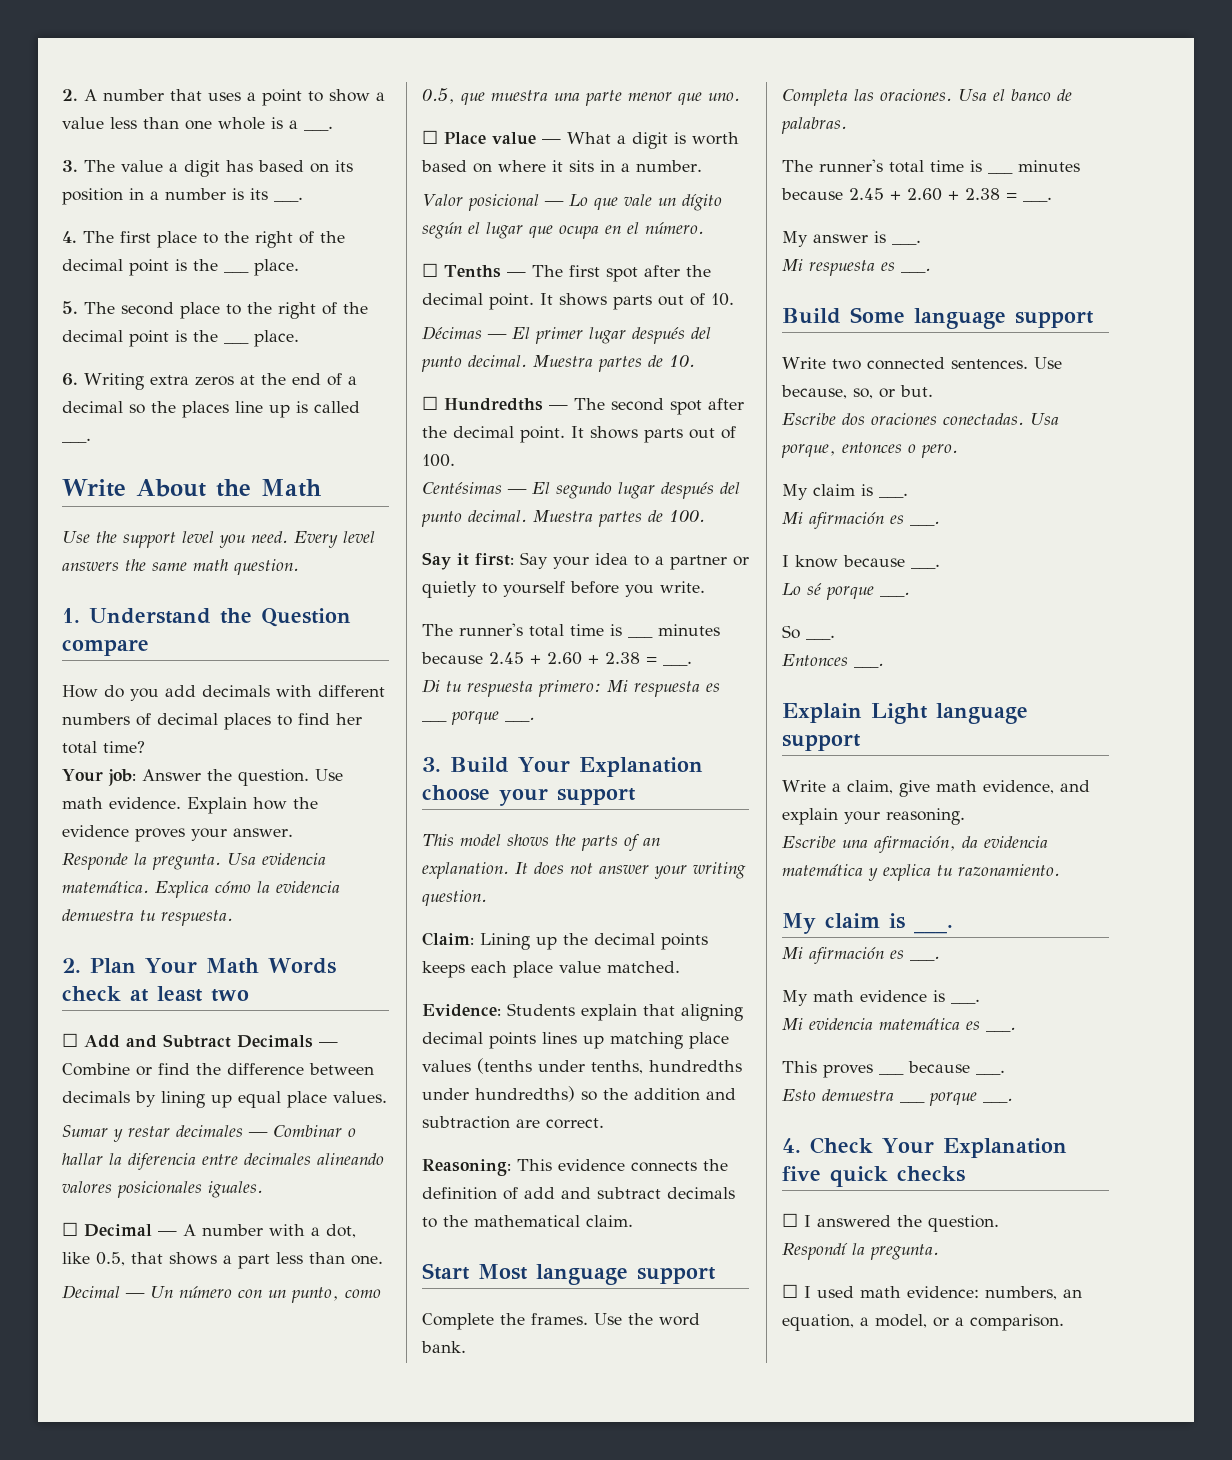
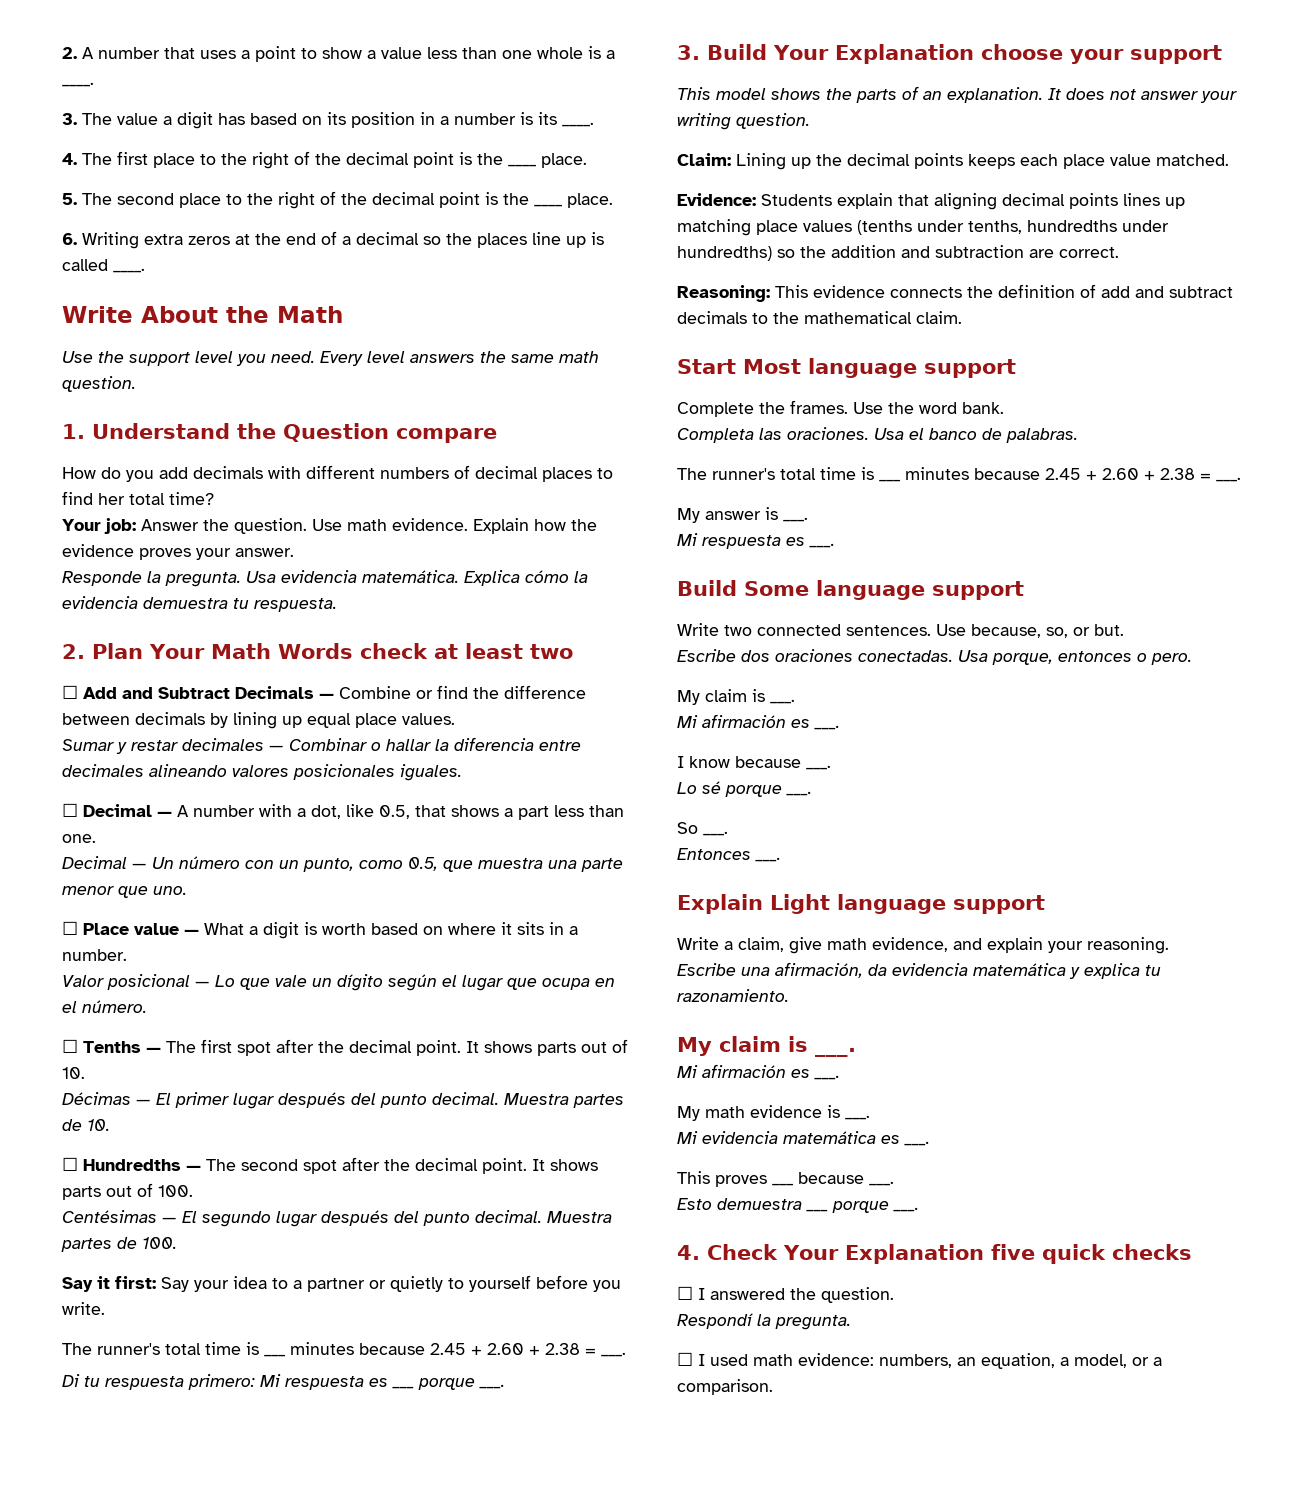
[304,126,333,131] ___. -> [62,82,94,87] ____.
[274,197,303,202] ___. -> [562,122,594,127] ____.
[224,271,249,273] ___ -> [508,164,536,167] ____
[224,342,249,344] ___ -> [534,204,562,207] ____
[62,438,91,443] ___. -> [113,268,145,273] ____.

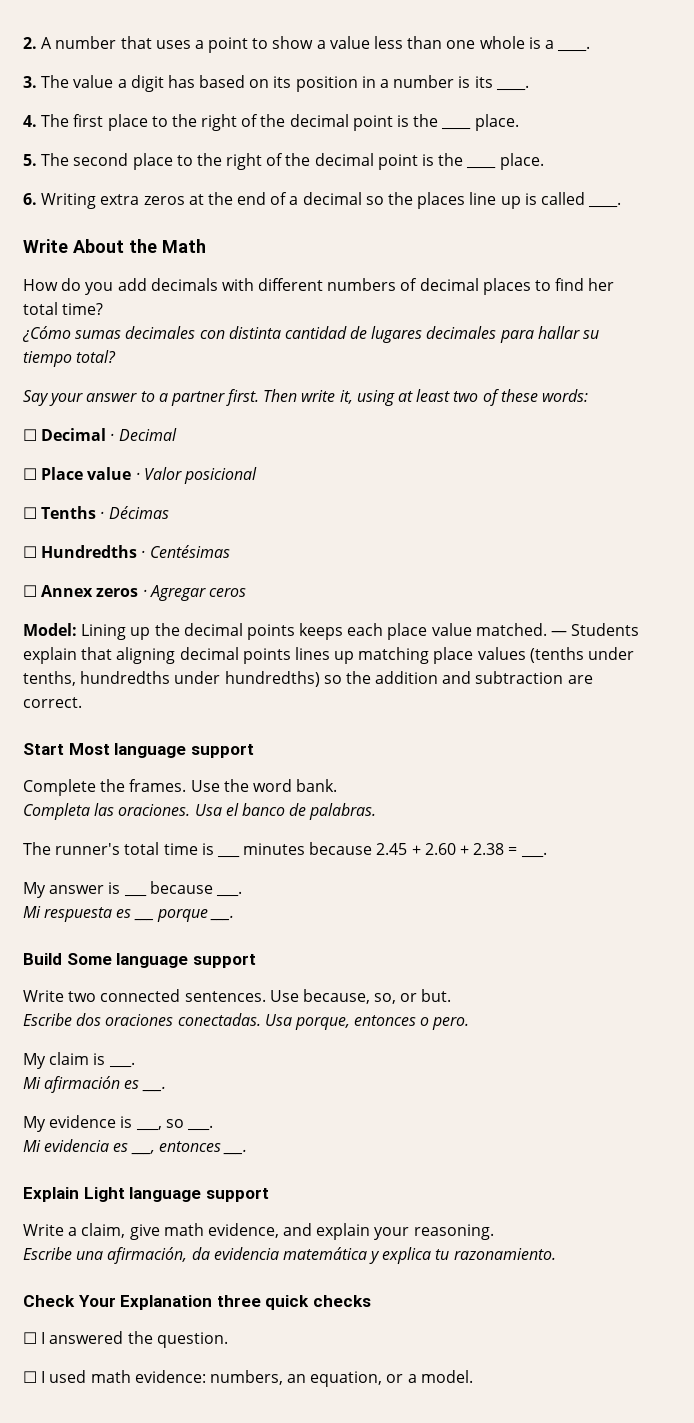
[62,351,599,366] [62,376,136,392] [62,423,497,443] // Use the support level you need. Every level answers the same math question. // 1. Understand the Question compare -> (206, 246) none
[62,518,597,534] [62,544,294,560] [62,570,588,587] [62,596,337,612] [62,643,573,659] [62,685,586,699] [62,712,455,729] [62,737,581,754] [62,764,462,781] [62,803,624,820] [62,834,96,843] [62,856,623,872] [62,886,187,898] [62,921,578,939] [62,949,127,961] [62,974,615,991] [62,1000,147,1013] [62,1039,628,1056] [62,1067,85,1079] [62,1092,624,1109] [62,1119,110,1131] [62,1157,598,1174] [62,1183,193,1200] [62,1210,612,1227] [61,1237,177,1252] [62,1275,621,1292] [62,1302,105,1315] [62,1342,626,1357] [62,1374,505,1390] [677,44,1222,64] [677,86,1237,103] [677,113,810,130] [677,153,731,166] Your job: Answer the question. Use math evidence. Explain how the evidence proves your answer. // Responde la pregunta. Usa evidencia matemática. Explica cómo la evidencia demuestra tu respuesta. // 2. Plan Your Math Words check at least two // ☐ Add and Subtract Decimals — Combine or find the difference between decimals by lining up equal place values. // Sumar y restar decimales — Combinar o hallar la diferencia entre decimales alineando valores posicionales iguales. // ☐ Decimal — A number with a dot, like 0.5, that shows a part less than one. // Decimal — Un número con un punto, como 0.5, que muestra una parte menor que uno. // ☐ Place value — What a digit is worth based on where it sits in a number. // Valor posicional — Lo que vale un dígito según el lugar que ocupa en el número. // ☐ Tenths — The first spot after the decimal point. It shows parts out of 10. // Décimas — El primer lugar después del punto decimal. Muestra partes de 10. // ☐ Hundredths — The second spot after the decimal point. It shows parts out of 100. // Centésimas — El segundo lugar después del punto decimal. Muestra partes de 100. // Say it first: Say your idea to a partner or quietly to yourself before you write. // The runner's total time is ___ minutes because 2.45 + 2.60 + 2.38 = ___. // Di tu respuesta primero: Mi respuesta es ___ porque ___. // 3. Build Your Explanation choose your support // This model shows the parts of an explanation. It does not answer your writing question. // Claim: -> [22,326,600,343] [23,350,117,367] [23,389,588,406] [23,428,177,441] [23,467,257,484] [23,506,169,519] [23,545,230,558] [23,585,246,601] [23,623,77,636] ¿Cómo sumas decimales con distinta cantidad de lugares decimales para hallar su tiempo total? // Say your answer to a partner first. Then write it, using at least two of these words: // ☐ Decimal · Decimal // ☐ Place value · Valor posicional // ☐ Tenths · Décimas // ☐ Hundredths · Centésimas // ☐ Annex zeros · Agregar ceros // Model:
[677,193,756,206] // Evidence: -> [551,631,568,636] —
[677,284,1233,302] [677,311,962,324] // Reasoning: This evidence connects the definition of add and subtract decimals to the mathematical claim. -> (82, 702) none
(778, 513) none -> [123,894,147,897] [149,881,213,894] ___ because
(805, 541) none -> [133,909,208,922] ___ porque
[677,756,831,770] [677,781,812,797] [677,822,728,836] [677,848,751,860] I know because ___. // Lo sé porque ___. // So ___. // Entonces -> [23,1115,213,1132] [23,1139,221,1155] My evidence is ___, so ___. // Mi evidencia es ___, entonces
[677,1036,856,1057] [677,1064,840,1080] [677,1105,870,1121] [677,1131,930,1146] [677,1171,894,1187] [677,1198,919,1213] [677,1245,700,1260] My claim is ___. // Mi afirmación es ___. // My math evidence is ___. // Mi evidencia matemática es ___. // This proves ___ because ___. // Esto demuestra ___ porque ___. // 4. -> (556, 1254) none
[990,1244,1035,1260] five -> [216,1295,261,1307] three
[677,1313,851,1330] // Respondí la pregunta. -> (228, 1340) none
[1060,1354,1127,1368] a model, -> (383, 1379) none
[677,1379,773,1395] comparison. -> [420,1370,473,1383] model.

